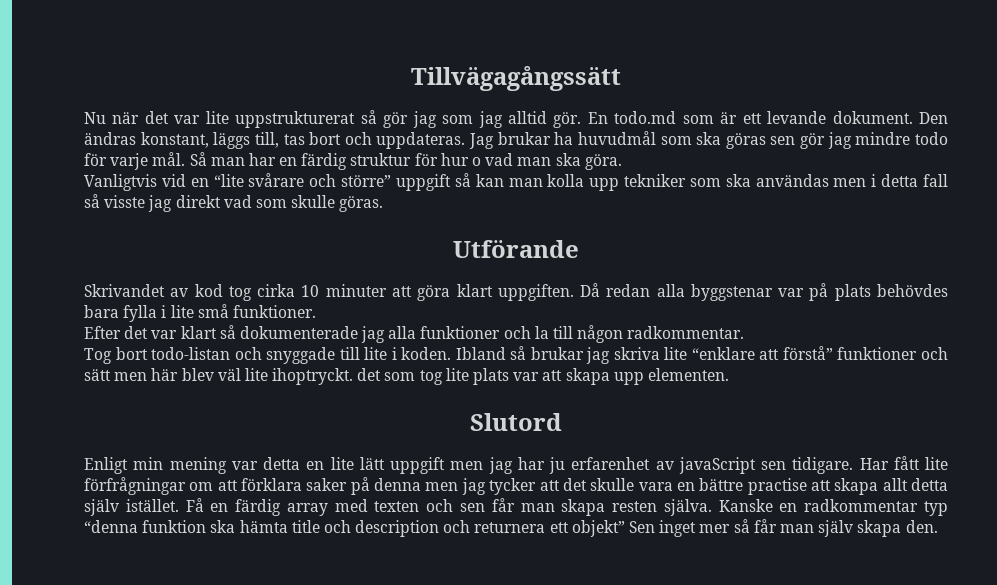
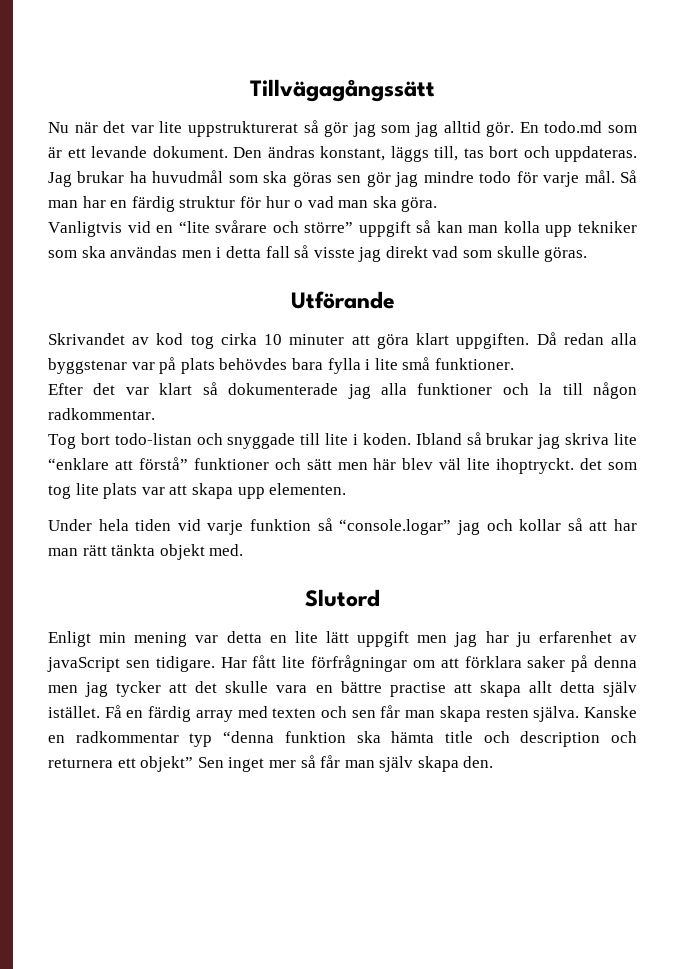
(729, 374) none -> [48,518,637,535] [48,544,244,560] // Under hela tiden vid varje funktion så “console.logar” jag och kollar så att har man rätt tänkta objekt med.

